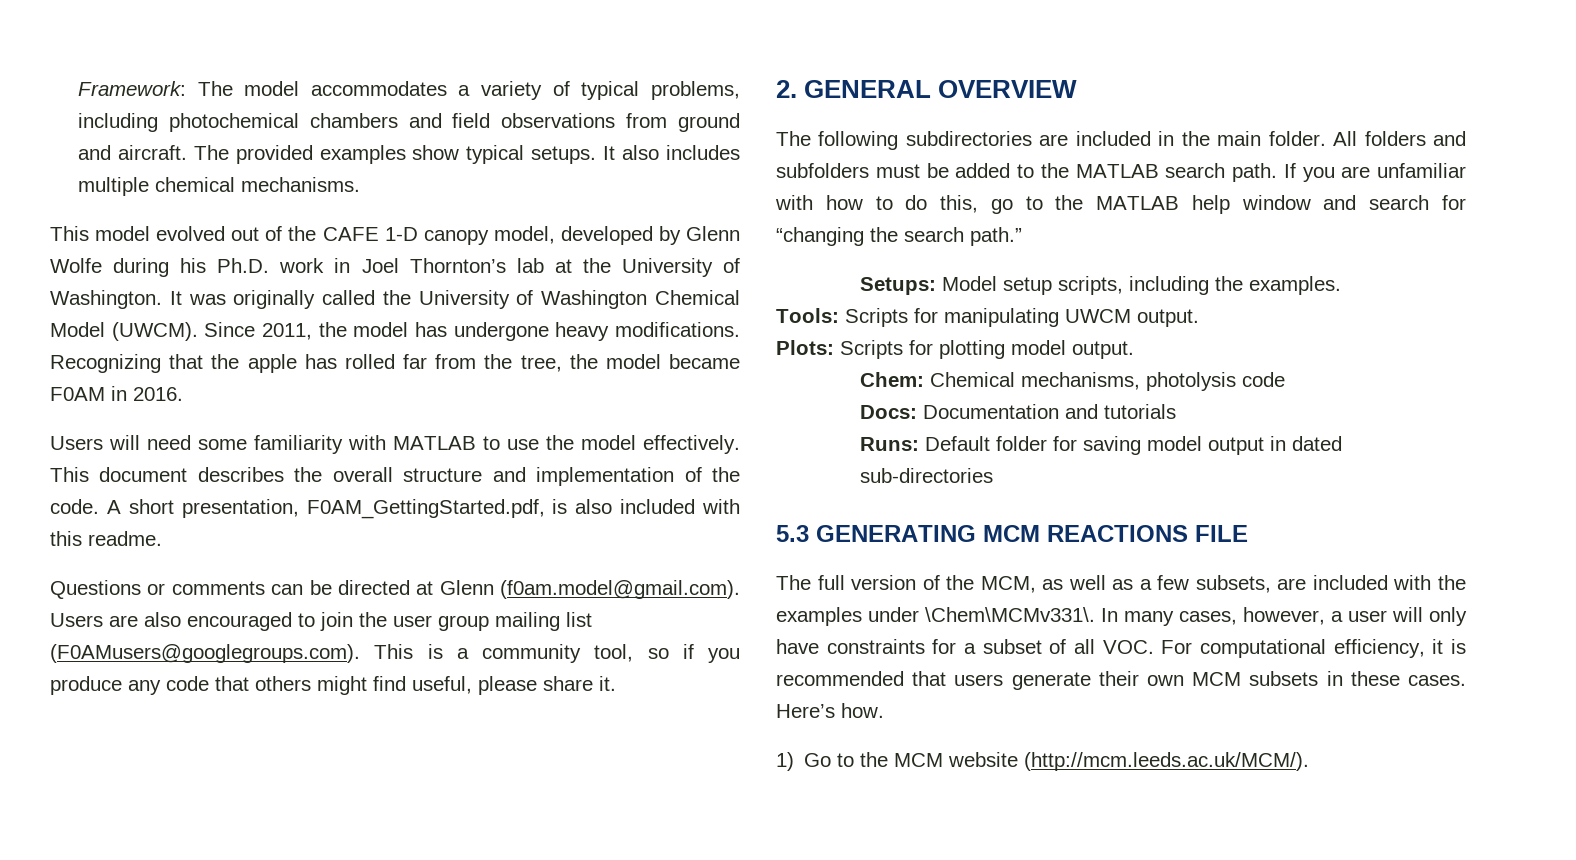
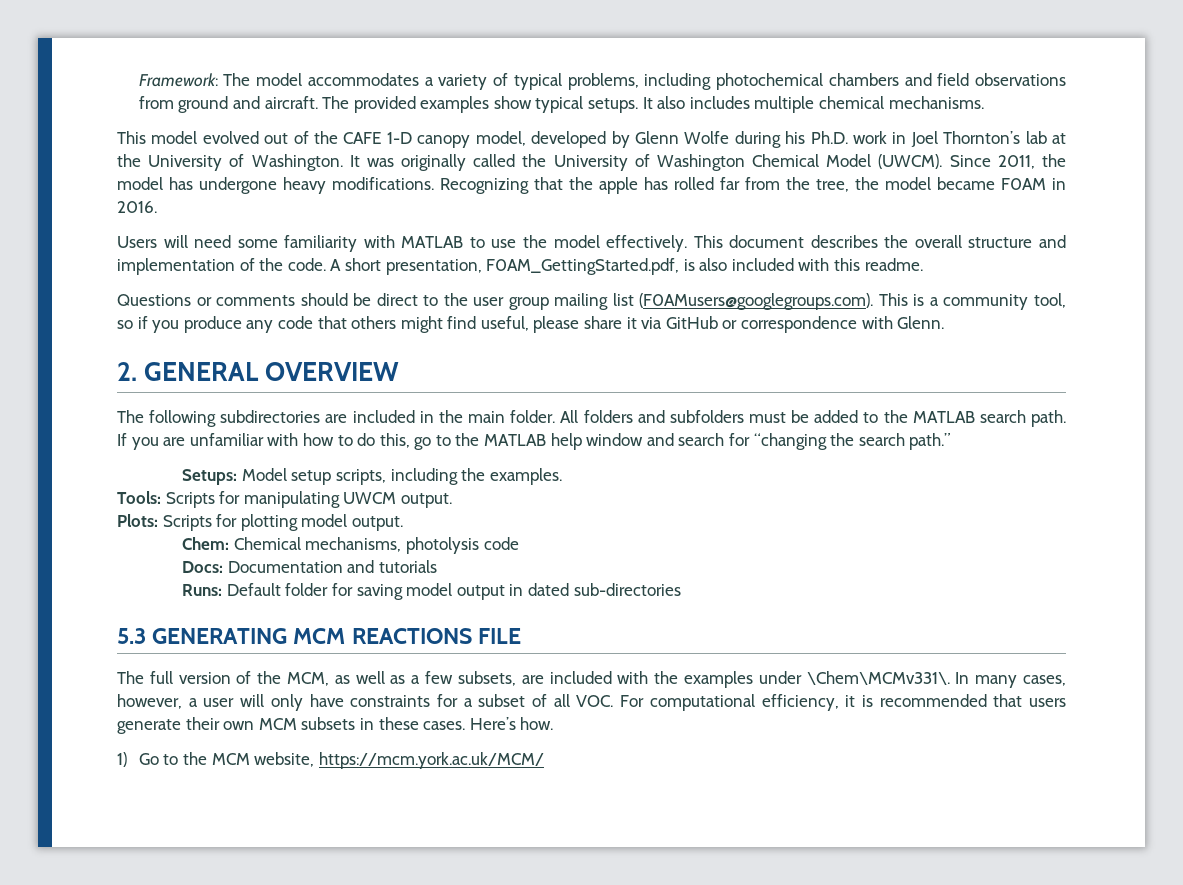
[271,580,740,599] [50,612,353,631] can be directed at Glenn (f0am.model@gmail.com). Users are also encouraged to join -> [300,293,439,306] should be direct to
[599,676,616,691] it. -> [626,316,945,333] it via GitHub or correspondence with Glenn.
[948,752,1310,771] website (http://mcm.leeds.ac.uk/MCM/). -> [254,752,544,769] website, https://mcm.york.ac.uk/MCM/

